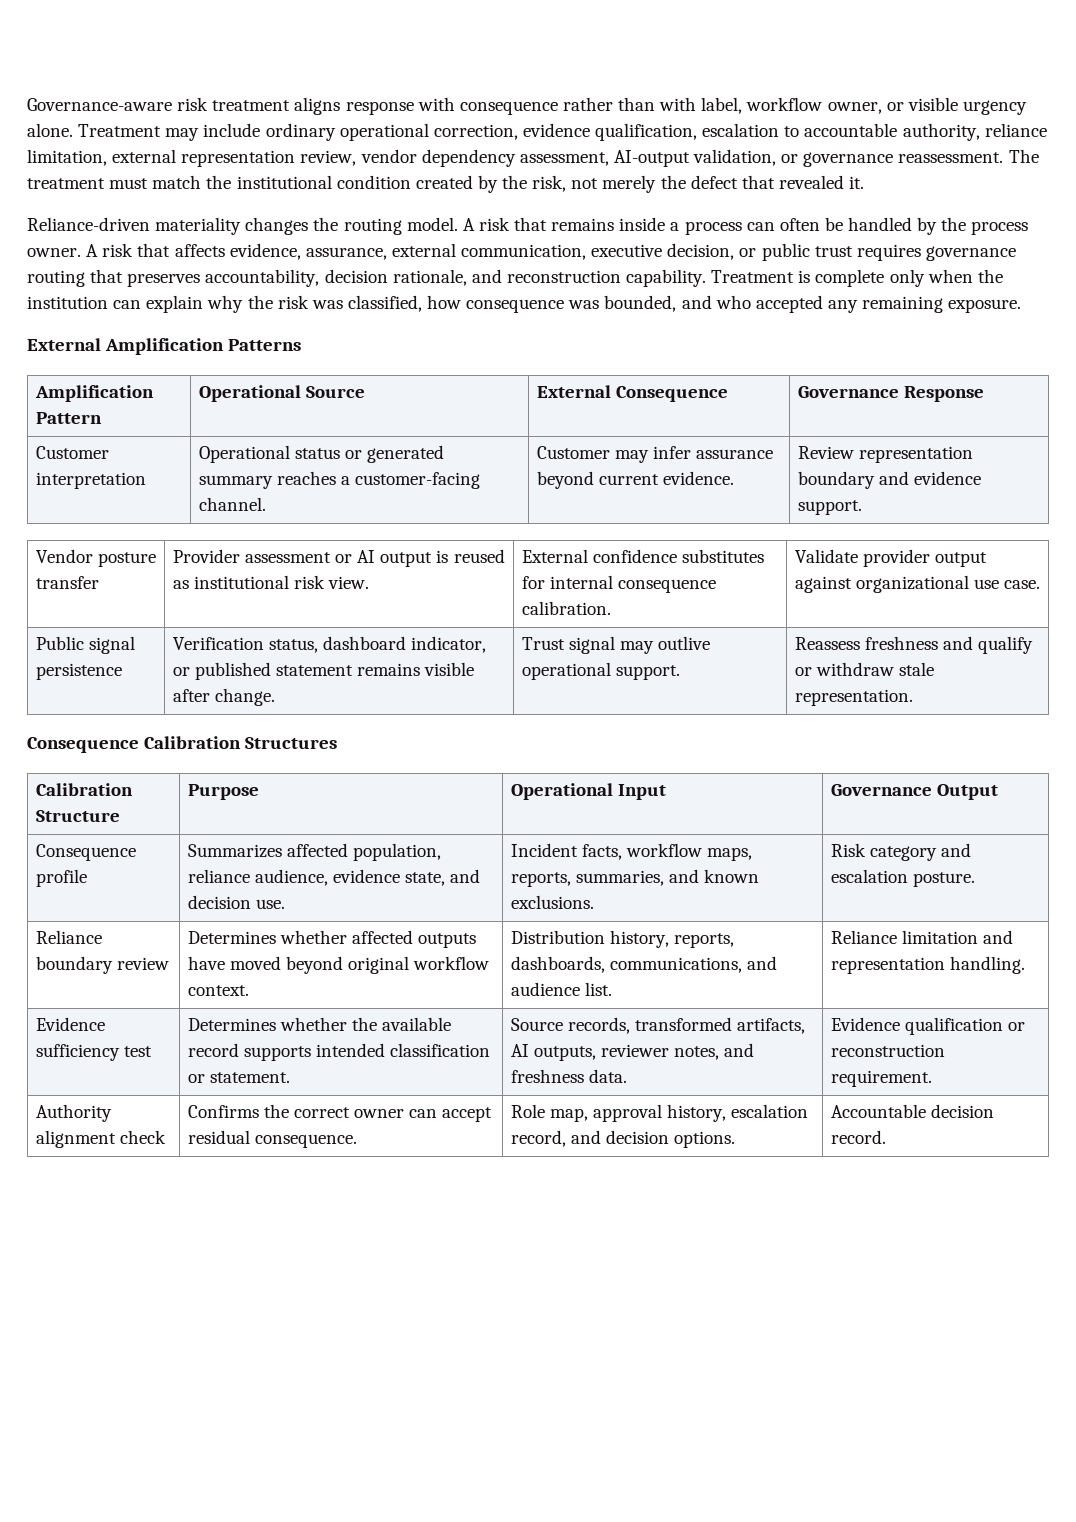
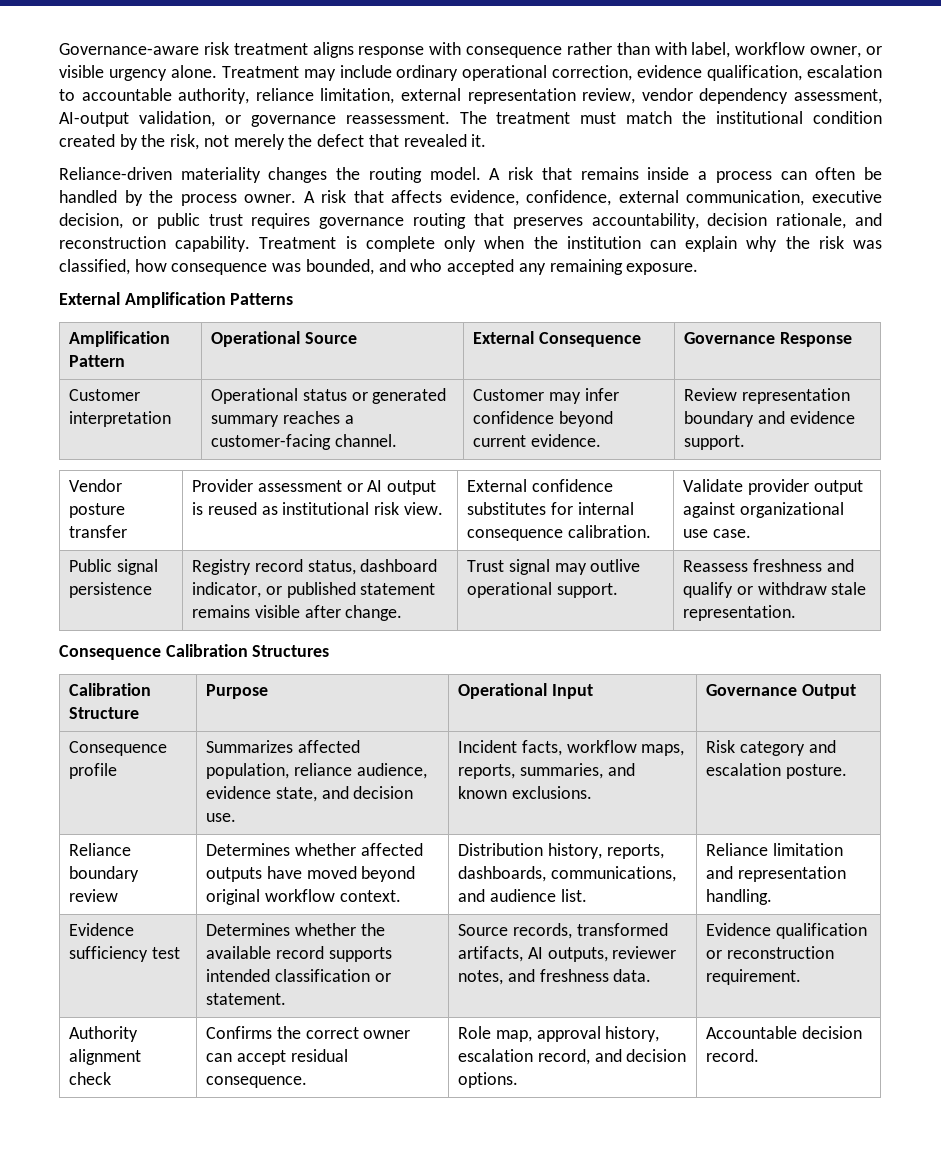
[305,247,387,260] assurance, -> [526,190,612,206] confidence,
[696,449,774,459] assurance -> [473,411,555,424] confidence
[172,637,264,650] Verification -> [192,559,303,575] Registry record

